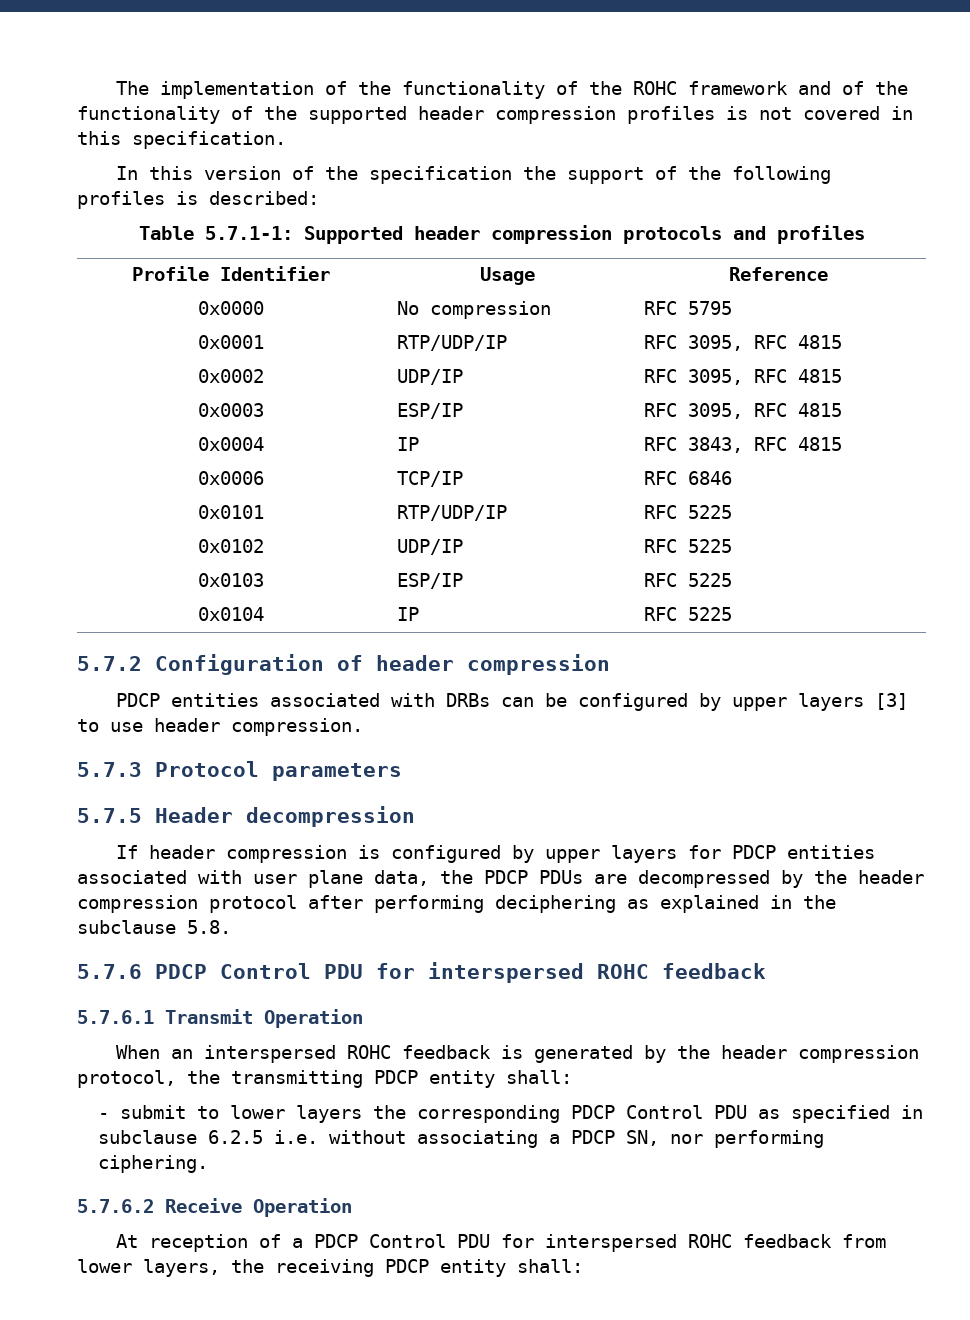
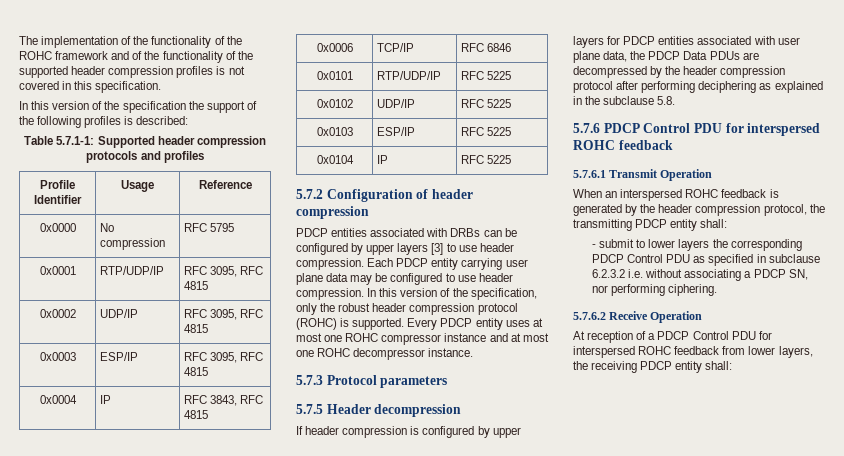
(363, 727) none -> [367,258,528,270] [296,273,513,285] [296,288,537,300] [296,303,518,315] [296,318,543,330] [296,333,549,345] [296,348,474,360] Each PDCP entity carrying user plane data may be configured to use header compression. In this version of the specification, only the robust header compression protocol (ROHC) is supported. Every PDCP entity uses at most one ROHC compressor instance and at most one ROHC decompressor instance.
(528, 877) none -> [683,51,708,60] Data
[208,1130,264,1144] 6.2.5 -> [592,269,626,278] 6.2.3.2

